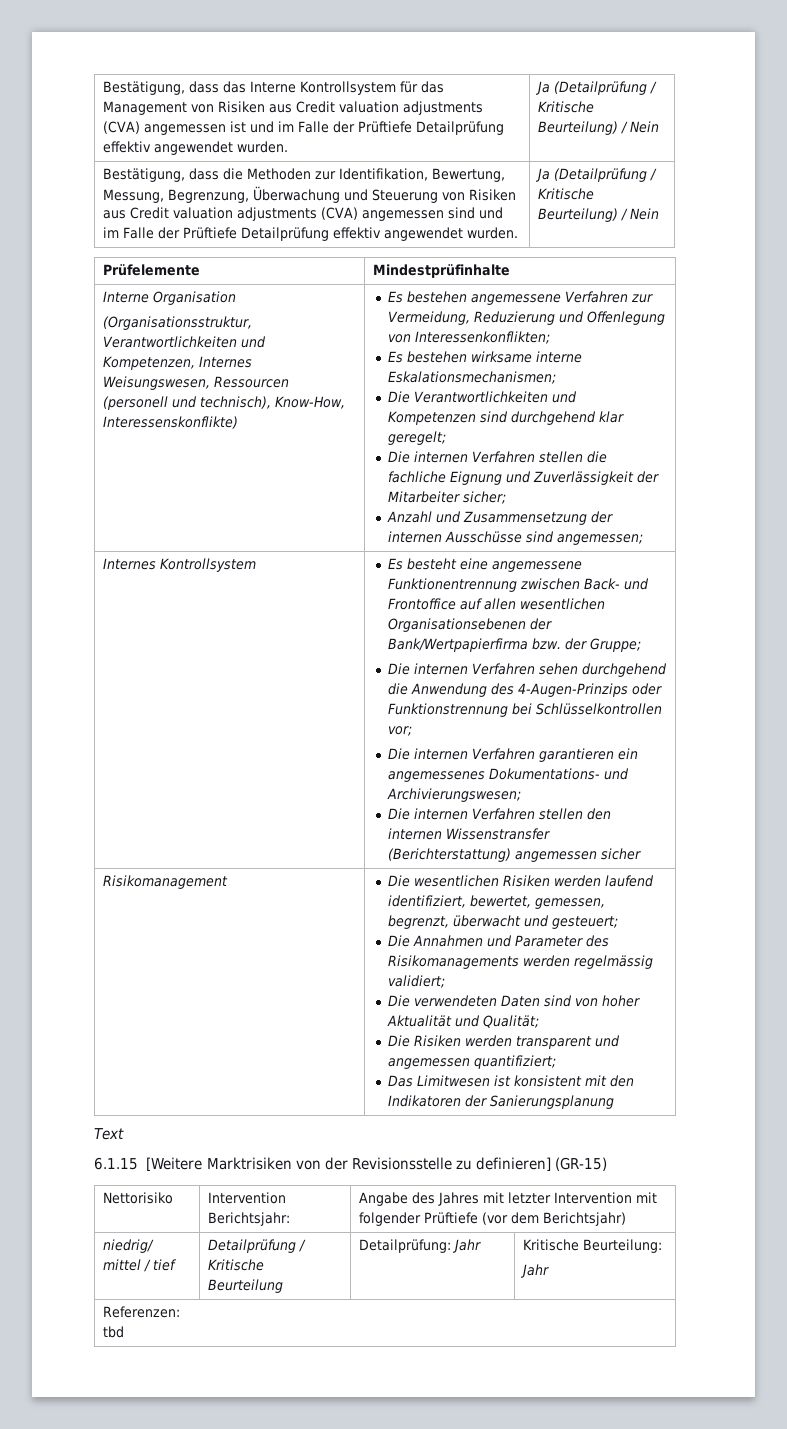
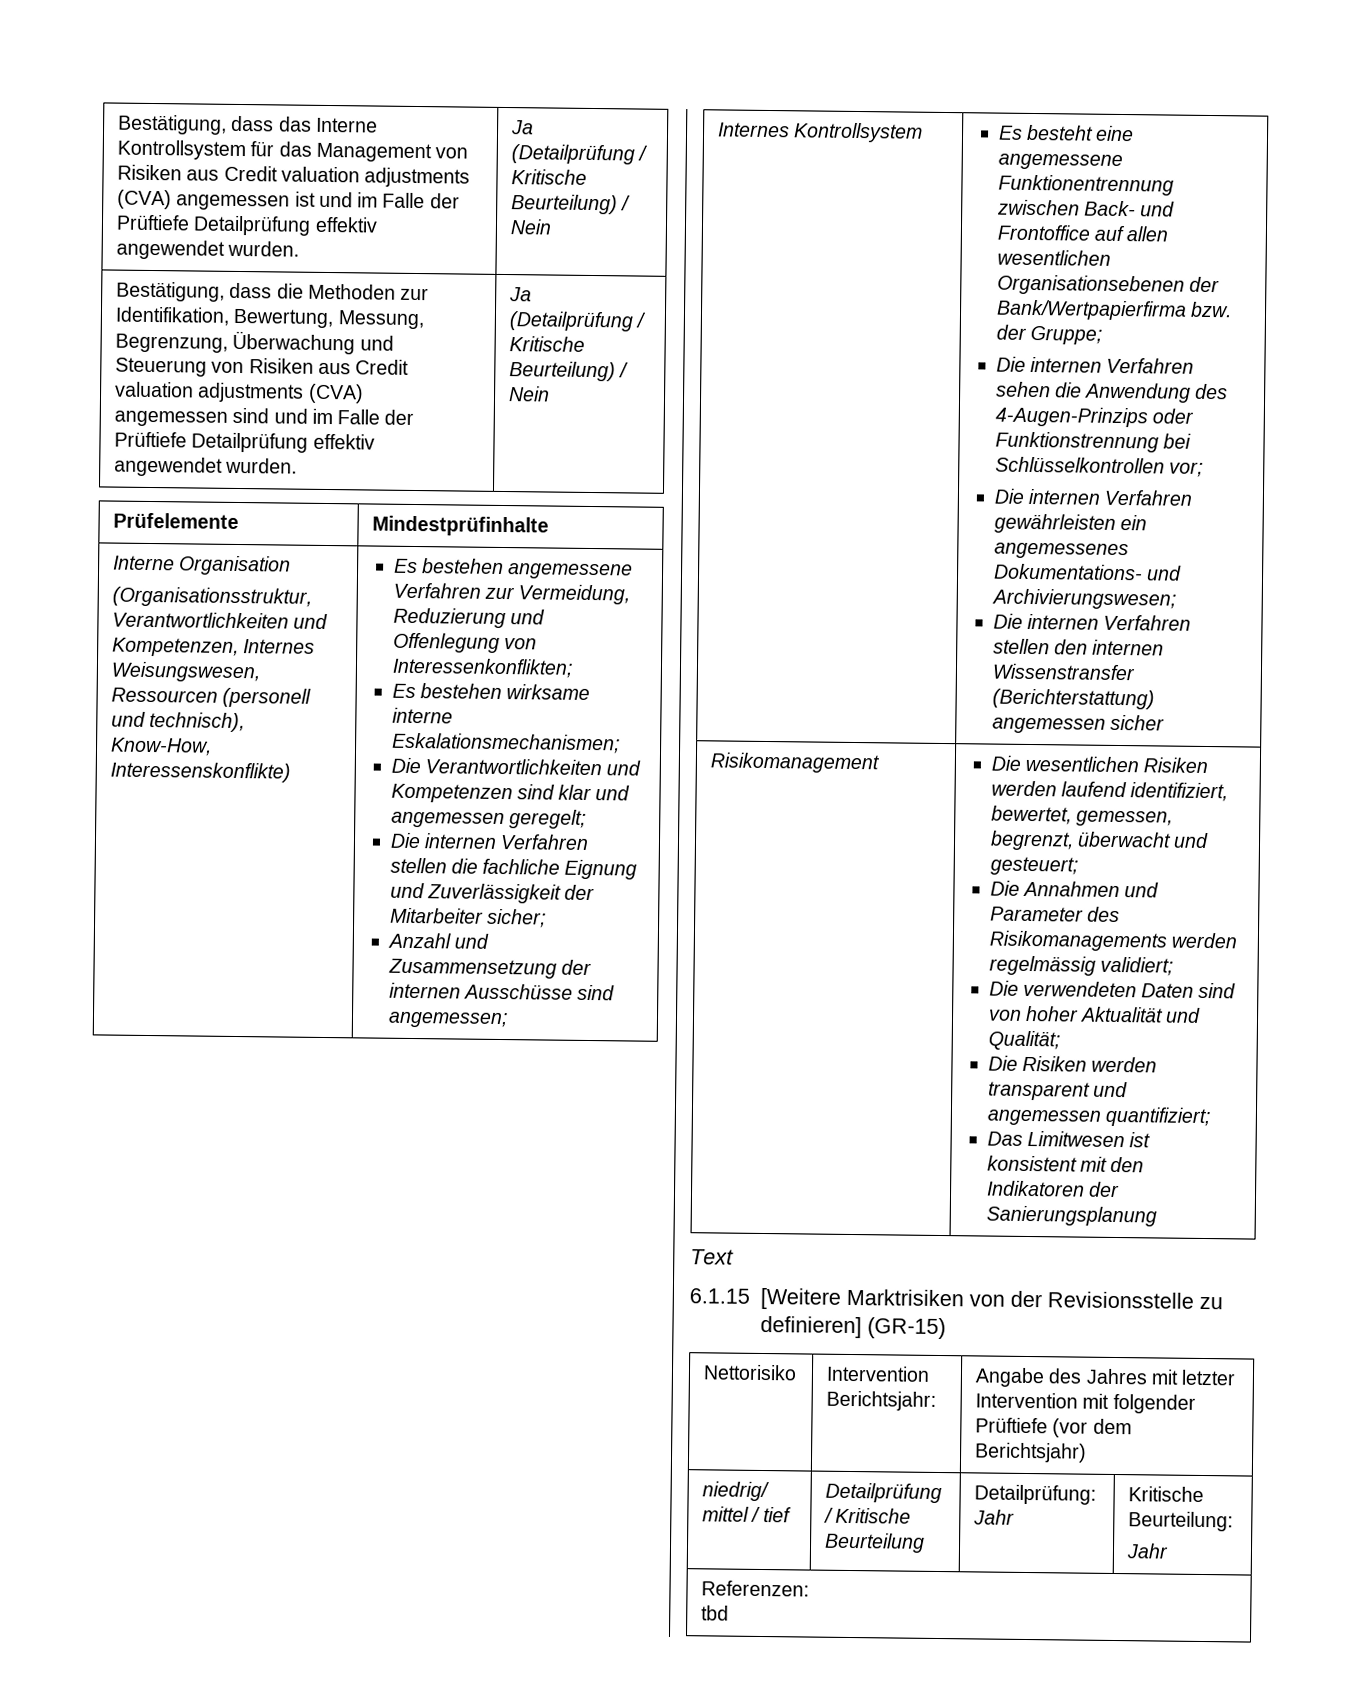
[510,411,624,425] durchgehend klar -> [558,784,631,801] [390,811,505,829] klar und angemessen
[581,663,667,677] durchgehend -> (1051, 389) none
[538,748,614,762] garantieren -> [993,513,1116,534] gewährleisten

